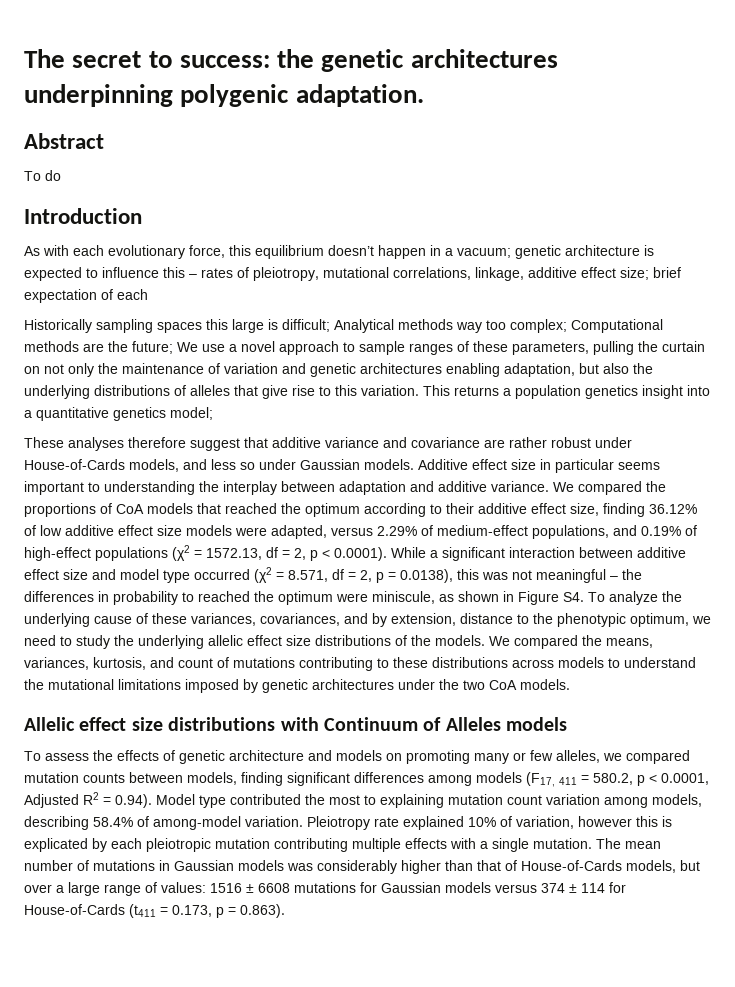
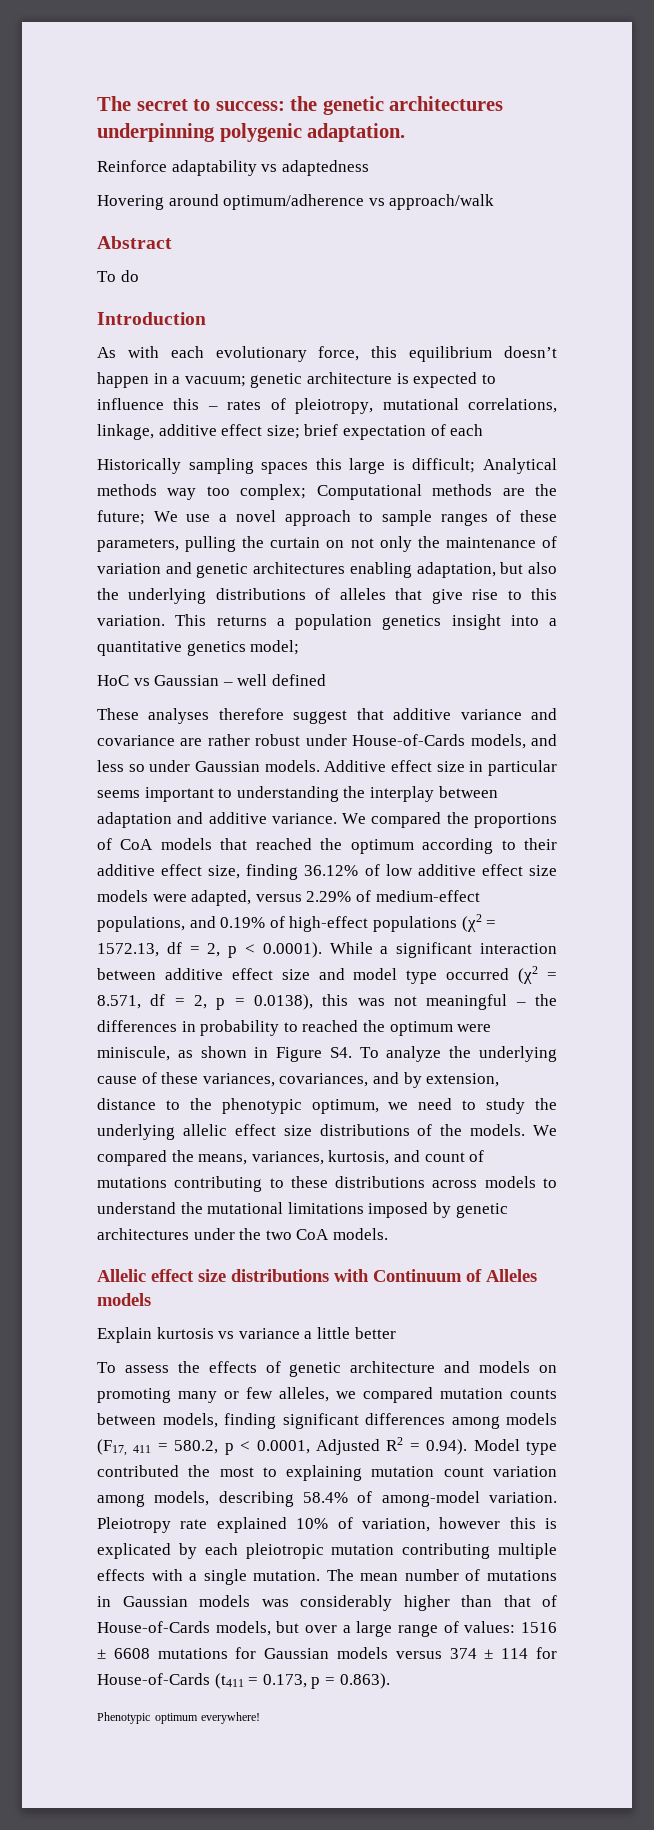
(424, 95) none -> [97,160,369,176] [97,194,495,210] // Reinforce adaptability vs adaptedness // Hovering around optimum/adherence vs approach/walk
(213, 413) none -> [97,674,326,686] // HoC vs Gaussian – well defined
(568, 724) none -> [97,1327,396,1343] // Explain kurtosis vs variance a little better
(285, 911) none -> [97,1712,261,1724] // Phenotypic optimum everywhere!

